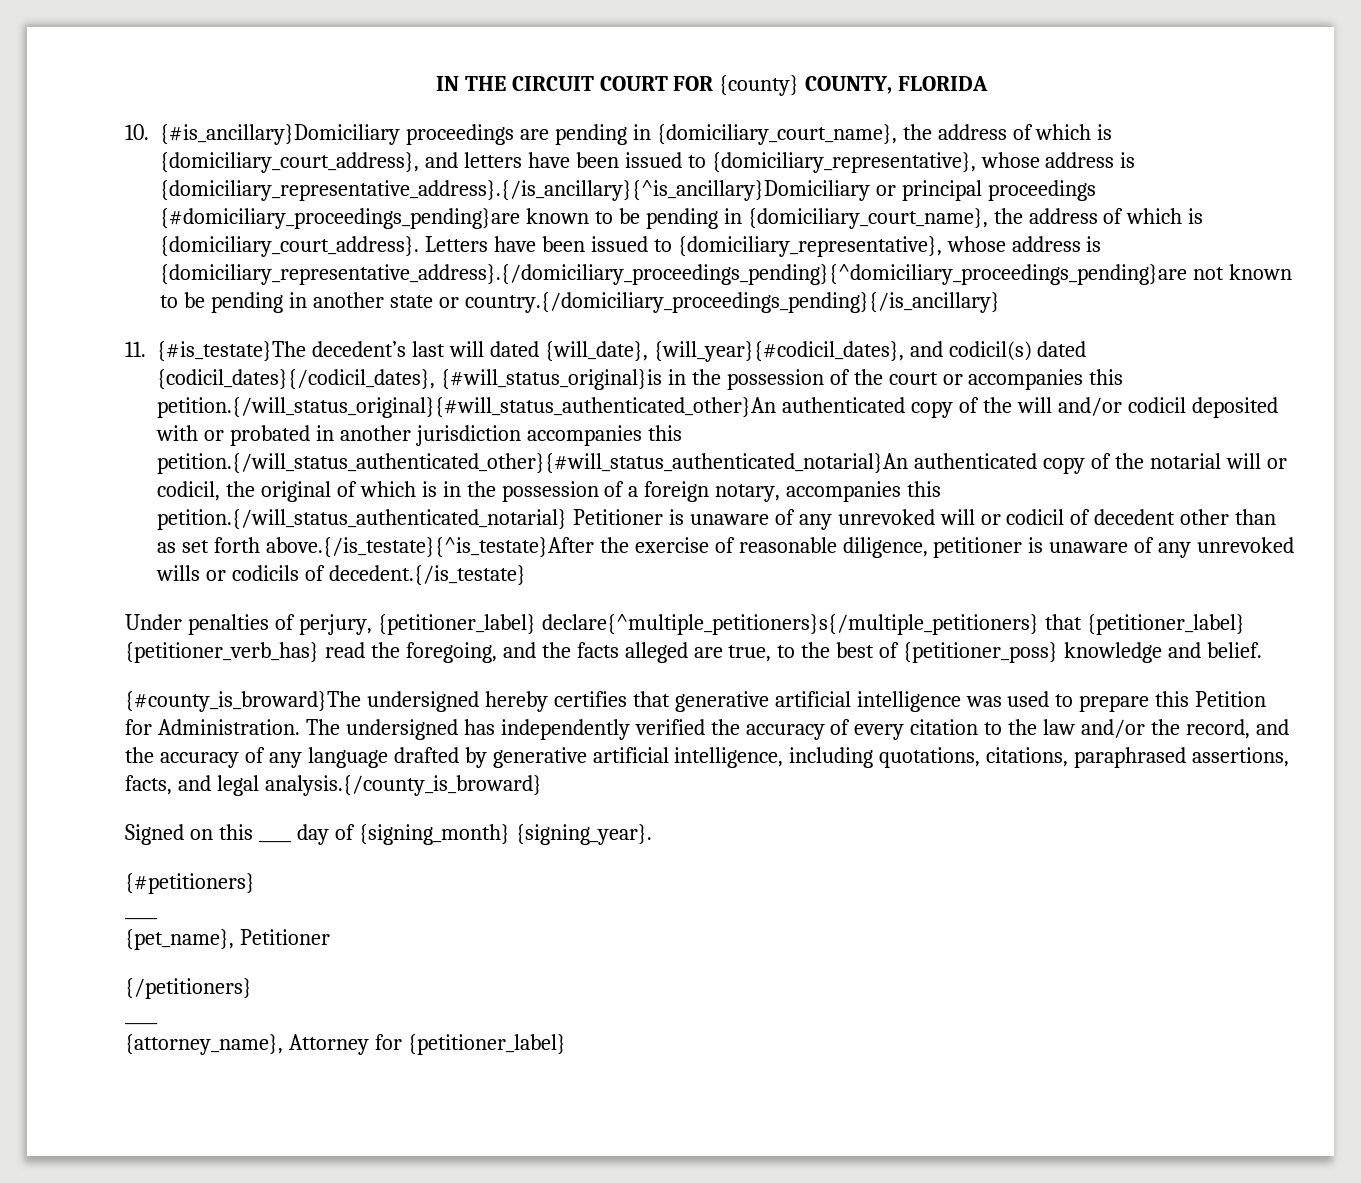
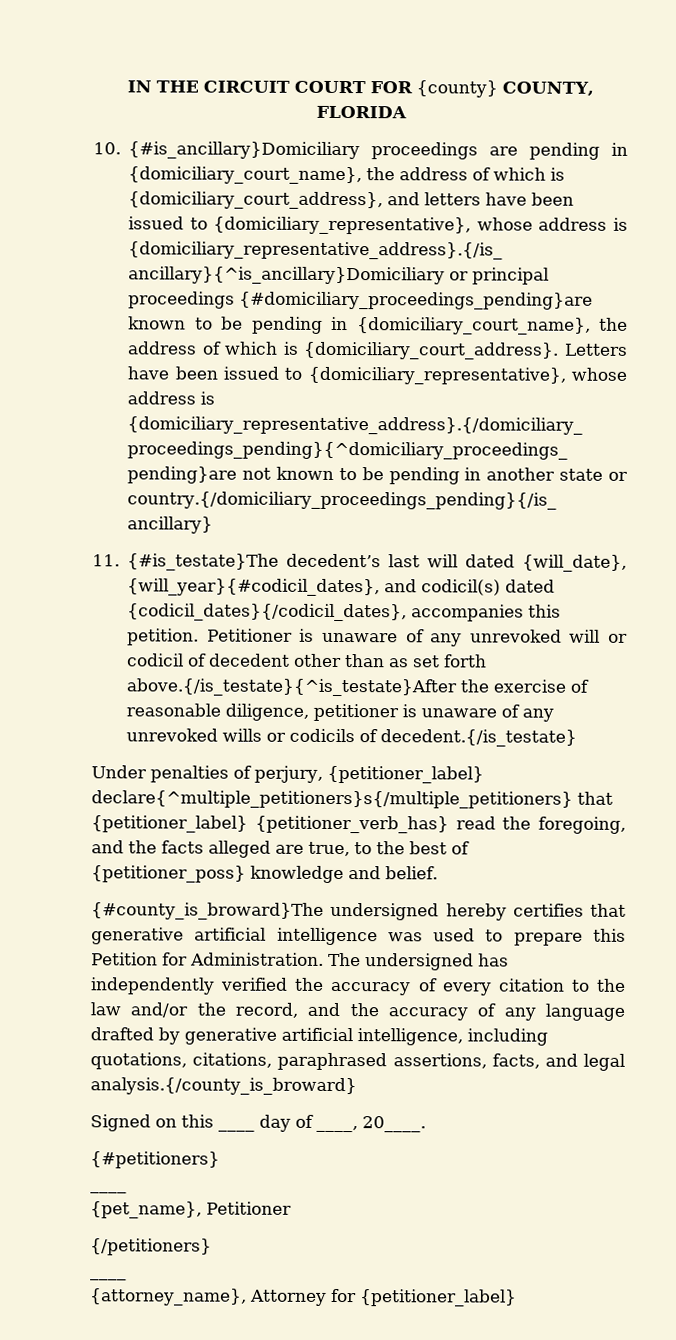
[440,369,1124,390] [157,397,1278,418] [156,425,682,446] [157,453,1287,474] [157,481,942,502] [157,509,567,530] {#will_status_original}is in the possession of the court or accompanies this petition.{/will_status_original}{#will_status_authenticated_other}An authenticated copy of the will and/or codicil deposited with or probated in another jurisdiction accompanies this petition.{/will_status_authenticated_other}{#will_status_authenticated_notarial}An authenticated copy of the notarial will or codicil, the original of which is in the possession of a foreign notary, accompanies this petition.{/will_status_authenticated_notarial} -> [411,604,562,622] [127,628,200,646] accompanies this petition.
[358,824,652,845] {signing_month} {signing_year}. -> [316,1116,426,1133] ____, 20____.

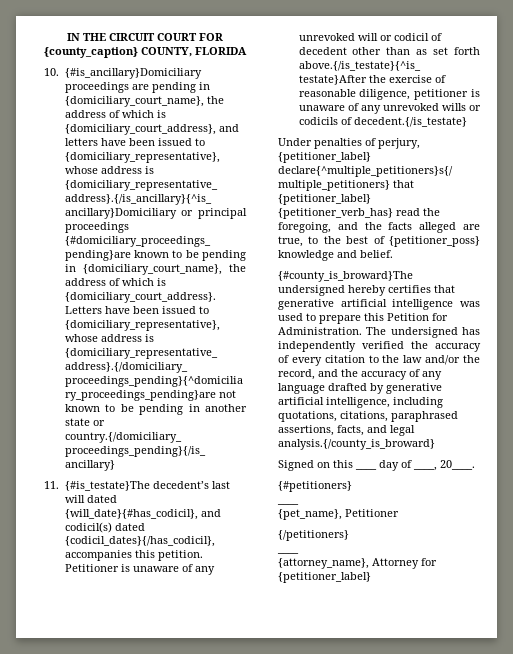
[416,80,499,98] {county} -> [44,47,138,58] {county_caption}
[522,554,627,572] [127,578,381,597] {will_date}, {will_year}{#codicil_dates}, -> [64,509,198,520] {will_date}{#has_codicil},
[127,603,408,622] {codicil_dates}{/codicil_dates}, -> [64,536,215,547] {codicil_dates}{/has_codicil},

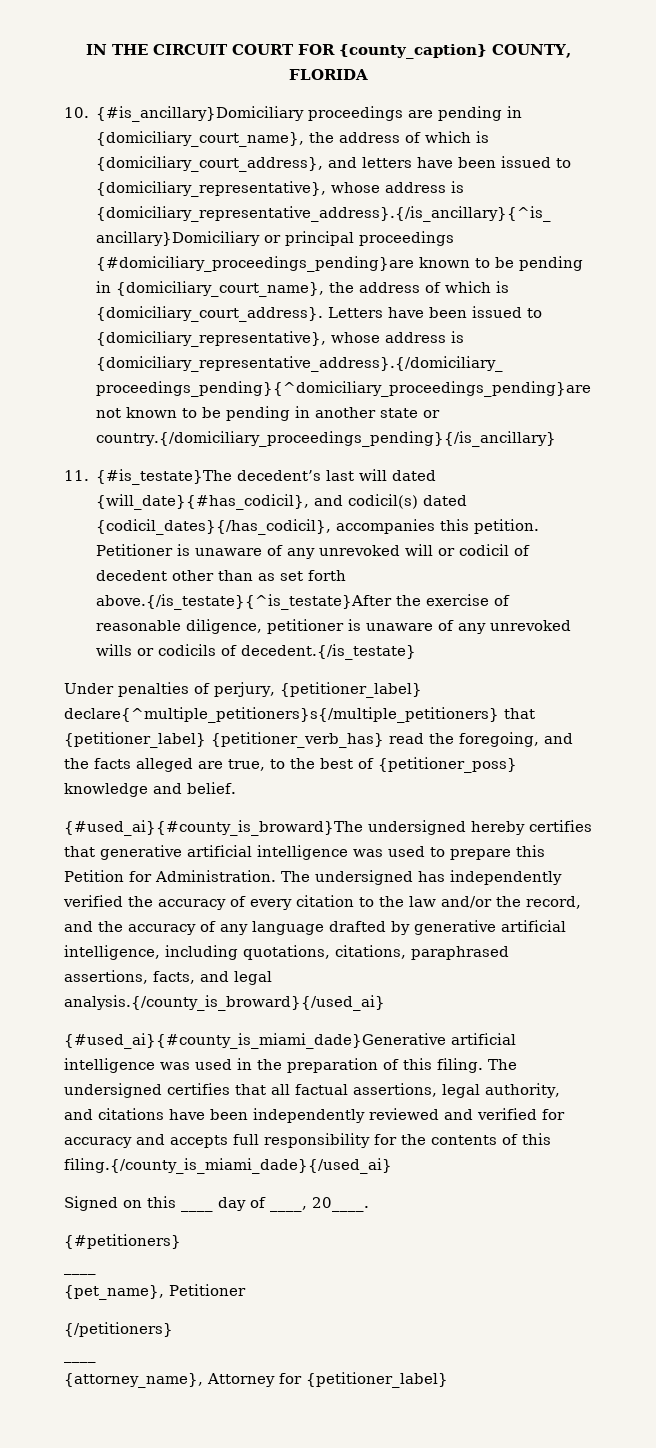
[278,271,413,282] {#county_is_broward}The -> [64,820,363,836] {#used_ai}{#county_is_broward}The
[278,439,435,450] analysis.{/county_is_broward} -> [64,995,385,1011] [64,1033,516,1049] [64,1058,517,1073] [64,1083,560,1098] [64,1108,565,1123] [64,1133,551,1148] [64,1158,392,1174] analysis.{/county_is_broward}{/used_ai} // {#used_ai}{#county_is_miami_dade}Generative artificial intelligence was used in the preparation of this filing. The undersigned certifies that all factual assertions, legal authority, and citations have been independently reviewed and verified for accuracy and accepts full responsibility for the contents of this filing.{/county_is_miami_dade}{/used_ai}

